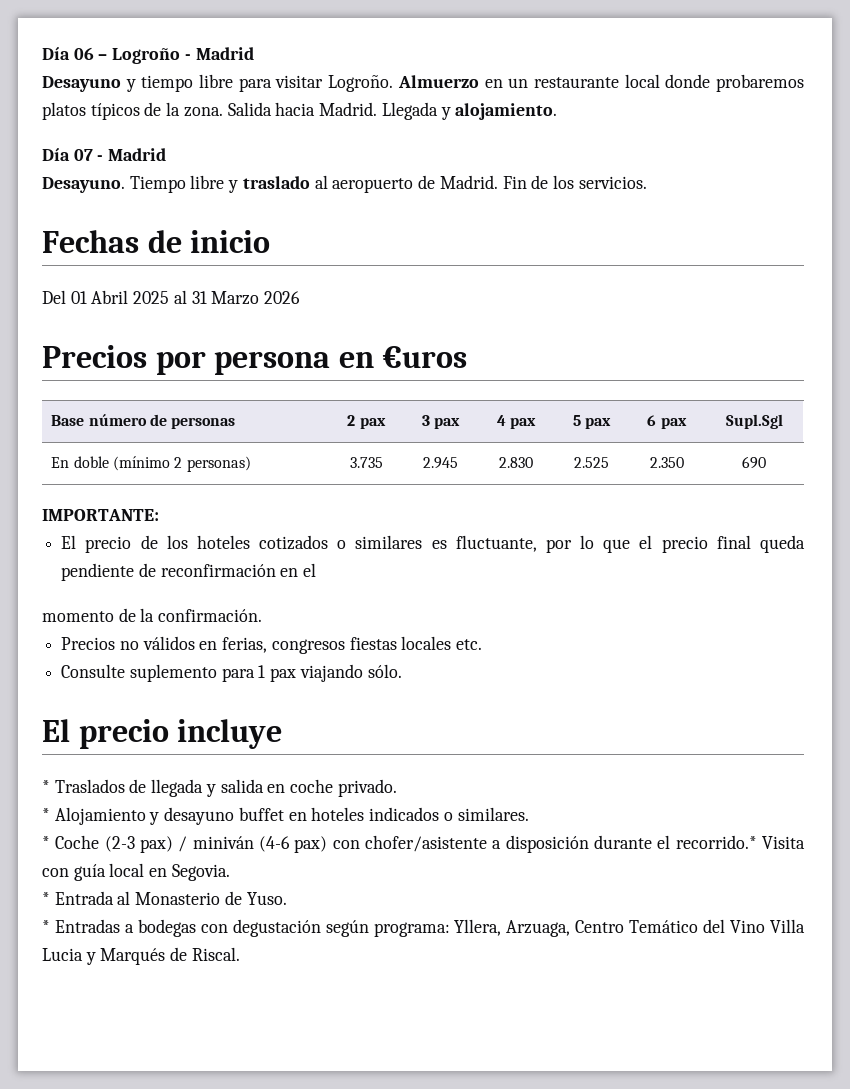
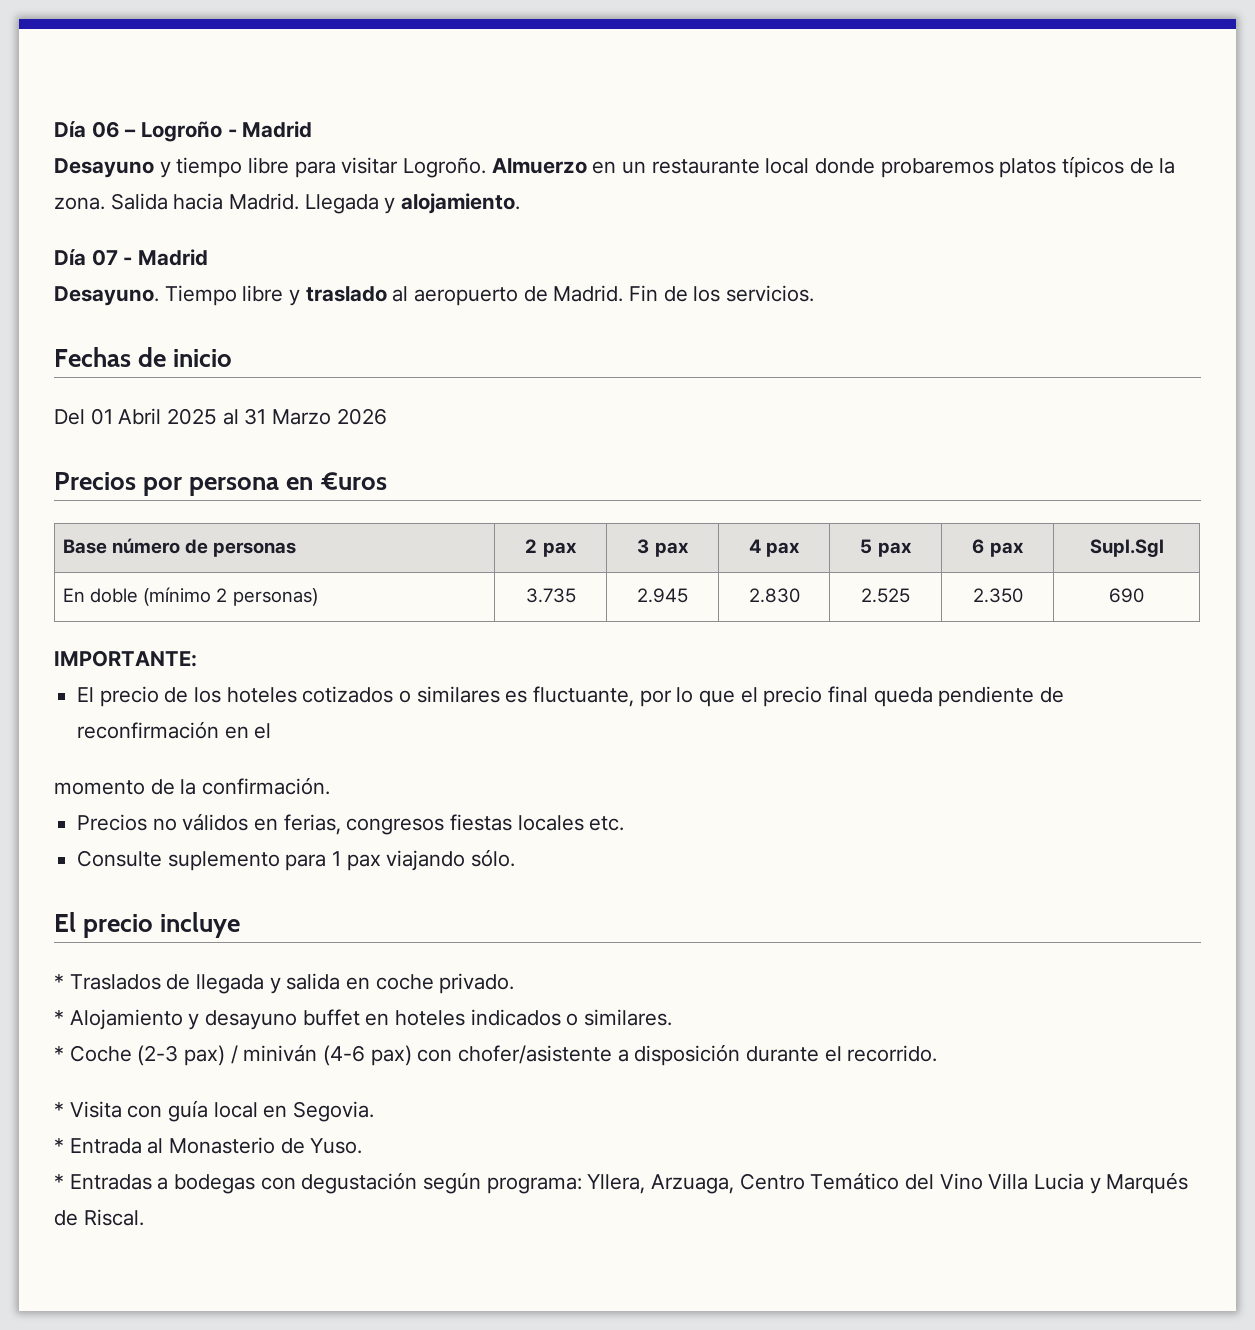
[675,835,757,849] recorrido.* -> [847,1045,938,1062] [54,1102,64,1117] recorrido. // *

